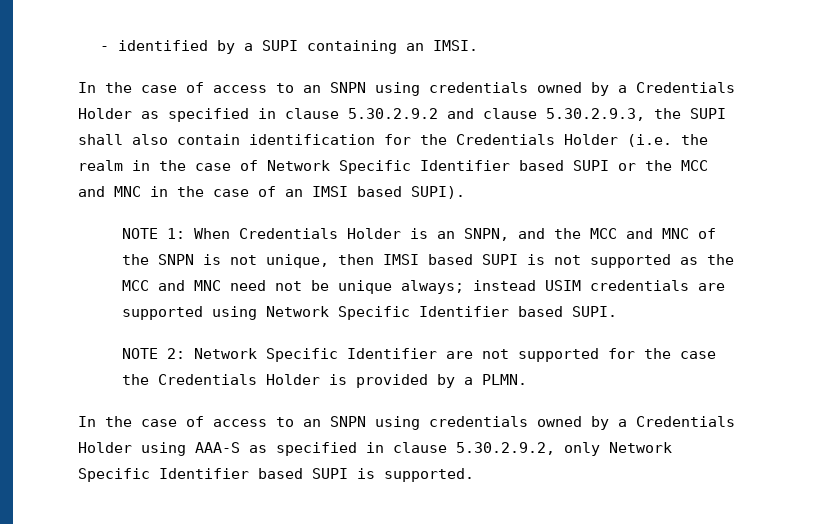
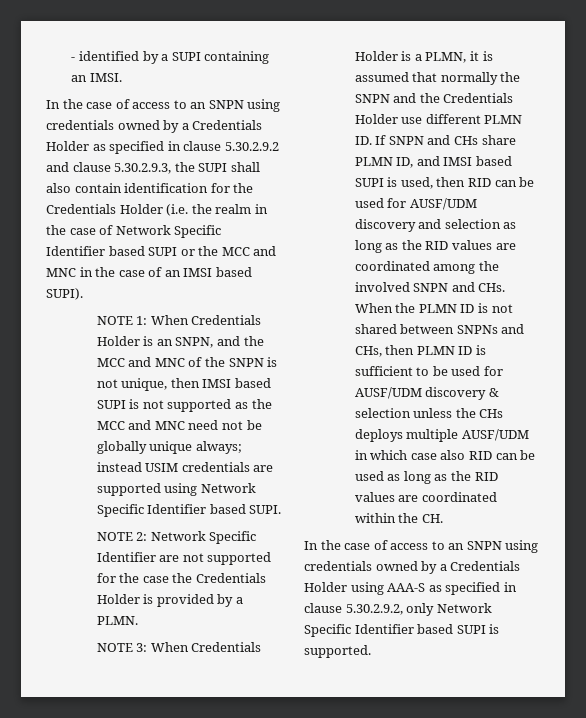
(329, 285) none -> [96,441,147,454] globally
(527, 379) none -> [96,642,262,652] [354,51,493,63] [354,72,521,85] [354,93,514,103] [354,114,523,124] [354,135,516,145] [354,156,512,168] [354,177,535,189] [354,198,477,210] [354,219,517,232] [354,240,516,253] [354,261,499,274] [354,282,506,292] [354,303,513,313] [354,324,525,334] [354,345,486,357] [354,366,503,376] [354,387,499,400] [354,408,504,418] [354,429,529,442] [354,450,536,460] [354,471,498,484] [354,492,497,502] [354,513,443,523] // NOTE 3: When Credentials Holder is a PLMN, it is assumed that normally the SNPN and the Credentials Holder use different PLMN ID. If SNPN and CHs share PLMN ID, and IMSI based SUPI is used, then RID can be used for AUSF/UDM discovery and selection as long as the RID values are coordinated among the involved SNPN and CHs. When the PLMN ID is not shared between SNPNs and CHs, then PLMN ID is sufficient to be used for AUSF/UDM discovery & selection unless the CHs deploys multiple AUSF/UDM in which case also RID can be used as long as the RID values are coordinated within the CH.

